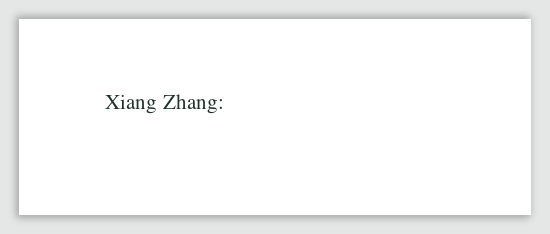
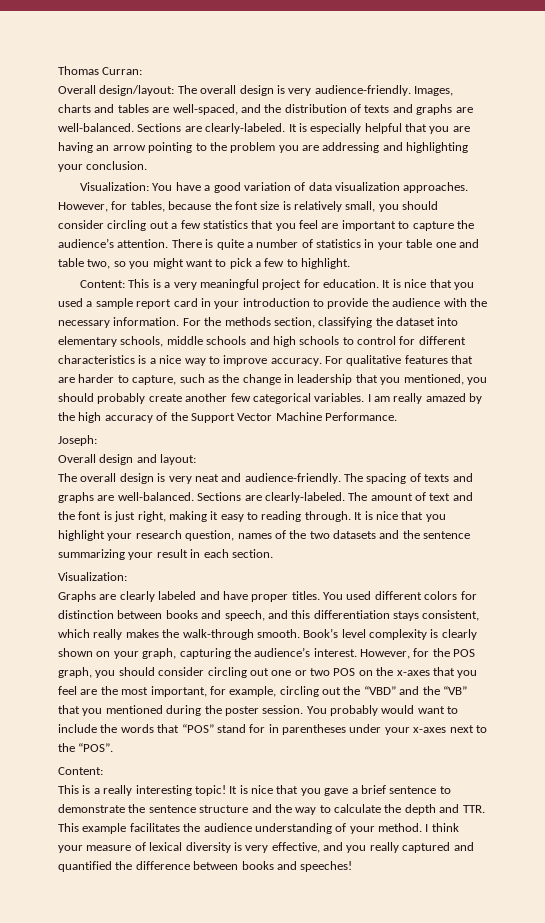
[105,94,224,114] Xiang Zhang: -> [58,66,143,75] [58,85,453,96] [58,104,473,115] [58,123,470,134] [58,142,469,153] [58,161,148,172] [80,182,469,193] [58,201,439,212] [58,220,474,231] [58,238,479,250] [58,258,351,269] [80,279,474,290] [58,298,487,309] [58,317,459,328] [58,336,466,347] [58,355,474,366] [58,374,487,385] [58,393,483,404] [58,412,397,423] [58,435,97,446] [58,454,197,465] [58,473,473,484] [58,492,473,503] [58,511,446,522] [58,530,471,541] [58,549,273,560] [58,572,127,581] [58,591,477,602] [58,610,480,621] [58,628,477,640] [58,647,476,659] [58,667,478,678] [58,686,467,697] [58,705,459,716] [58,724,487,735] [58,743,114,752] [58,767,103,775] [58,785,451,796] [58,804,485,815] [58,823,459,834] [58,842,474,853] [58,861,353,872] Thomas Curran: // Overall design/layout: The overall design is very audience-friendly. Images, charts and tables are well-spaced, and the distribution of texts and graphs are well-balanced. Sections are clearly-labeled. It is especially helpful that you are having an arrow pointing to the problem you are addressing and highlighting your conclusion. // Visualization: You have a good variation of data visualization approaches. However, for tables, because the font size is relatively small, you should consider circling out a few statistics that you feel are important to capture the audience’s attention. There is quite a number of statistics in your table one and table two, so you might want to pick a few to highlight. // Content: This is a very meaningful project for education. It is nice that you used a sample report card in your introduction to provide the audience with the necessary information. For the methods section, classifying the dataset into elementary schools, middle schools and high schools to control for different characteristics is a nice way to improve accuracy. For qualitative features that are harder to capture, such as the change in leadership that you mentioned, you should probably create another few categorical variables. I am really amazed by the high accuracy of the Support Vector Machine Performance. // Joseph: // Overall design and layout: // The overall design is very neat and audience-friendly. The spacing of texts and graphs are well-balanced. Sections are clearly-labeled. The amount of text and the font is just right, making it easy to reading through. It is nice that you highlight your research question, names of the two datasets and the sentence summarizing your result in each section. // Visualization: // Graphs are clearly labeled and have proper titles. You used different colors for distinction between books and speech, and this differentiation stays consistent, which really makes the walk-through smooth. Book’s level complexity is clearly shown on your graph, capturing the audience’s interest. However, for the POS graph, you should consider circling out one or two POS on the x-axes that you feel are the most important, for example, circling out the “VBD” and the “VB” that you mentioned during the poster session. You probably would want to include the words that “POS” stand for in parentheses under your x-axes next to the “POS”. // Content: // This is a really interesting topic! It is nice that you gave a brief sentence to demonstrate the sentence structure and the way to calculate the depth and TTR. This example facilitates the audience understanding of your method. I think your measure of lexical diversity is very effective, and you really captured and quantified the difference between books and speeches!

